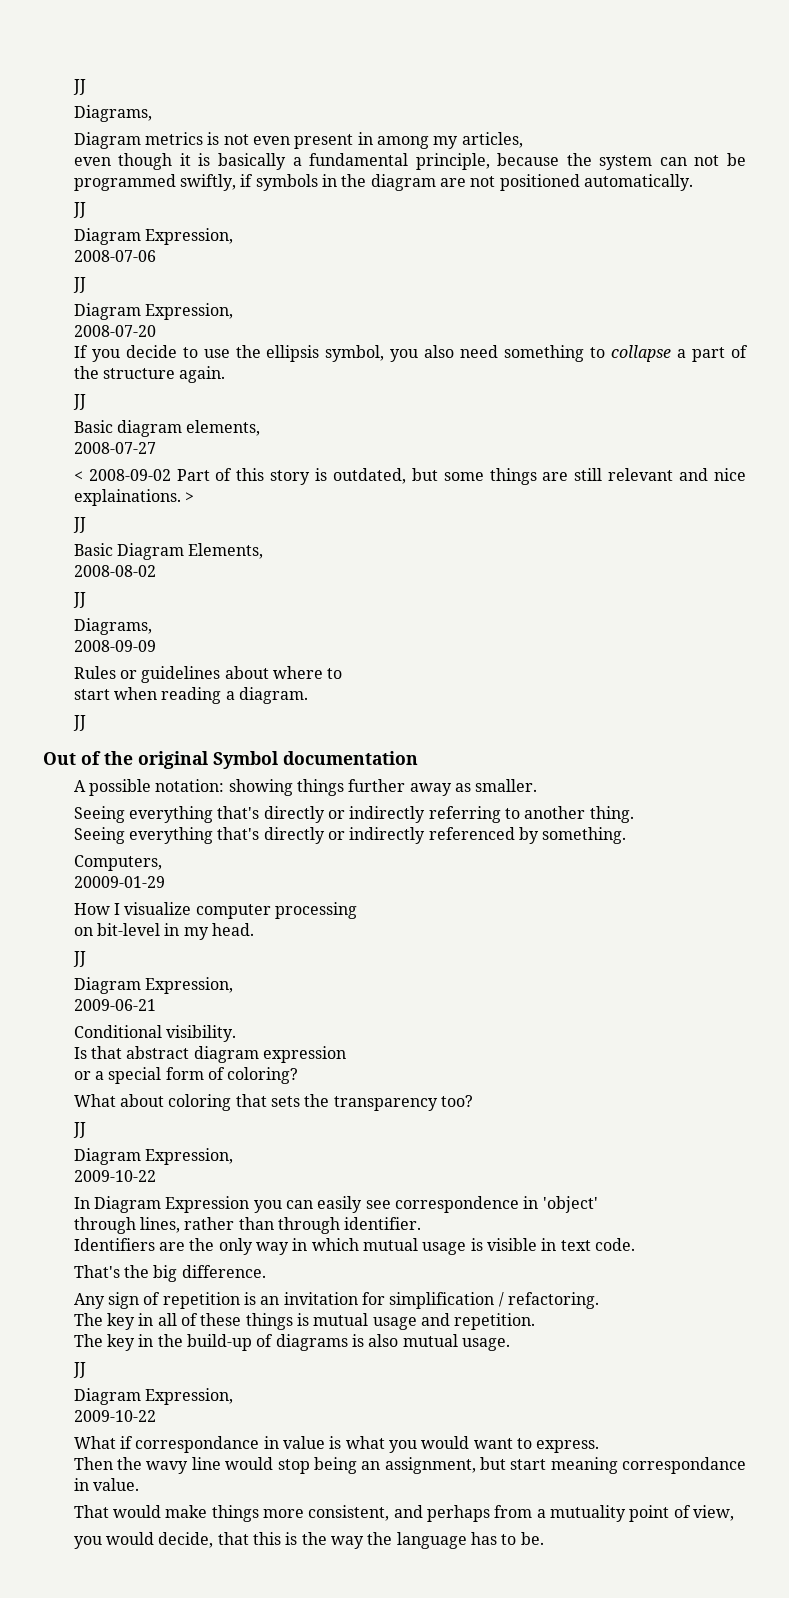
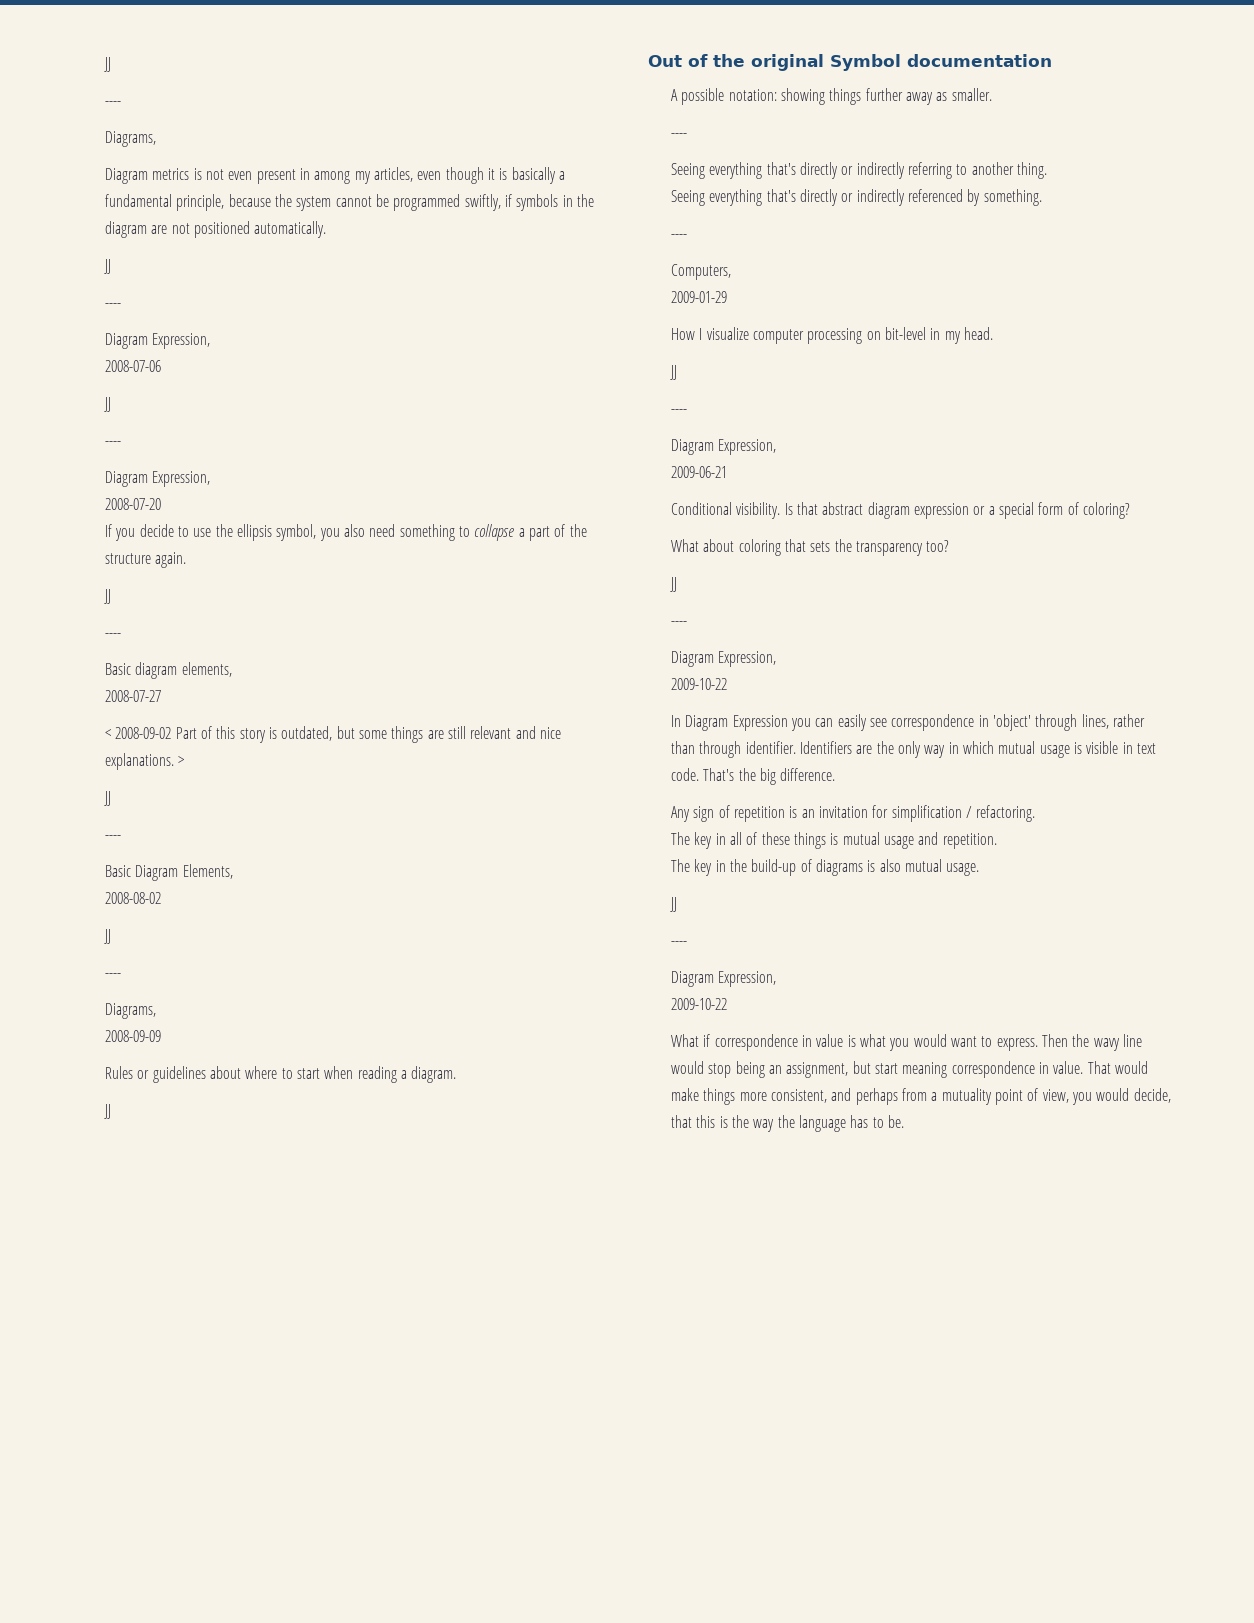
[72,79,86,95] JJ -> [104,57,112,72] [105,101,122,106] JJ // ----
(523, 140) // -> (414, 174) none
[659,155,720,166] can not -> [335,196,372,207] cannot
(86, 210) none -> [105,303,122,308] // ----
(86, 285) none -> [105,441,122,446] // ----
(86, 402) none -> [105,633,122,638] // ----
[73,489,181,506] explainations. -> [105,753,175,770] explanations.
(86, 525) none -> [105,835,122,840] // ----
(86, 600) none -> [105,973,122,978] // ----
(343, 673) // -> (293, 1073) none
(538, 785) none -> [671,133,688,138] // ----
(627, 835) none -> [671,234,688,239] // ----
[73,876,165,888] 20009-01-29 -> [671,291,728,303] 2009-01-29
(358, 910) // -> (863, 336) none
(86, 959) none -> [671,409,688,414] // ----
(237, 1033) // -> (781, 510) none
(347, 1054) // -> (970, 511) none
(86, 1130) none -> [671,621,688,626] // ----
(598, 1204) // -> (1032, 722) none
(422, 1223) // -> (796, 747) none
(635, 1244) // -> (700, 774) none
(86, 1370) none -> [671,941,688,946] // ----
[135,1436,260,1453] correspondance -> [714,1034,798,1051] correspondence
(600, 1446) // -> (1038, 1044) none
[622,1457,746,1474] correspondance -> [951,1061,1035,1078] correspondence
(140, 1484) // -> (1084, 1067) none
(734, 1513) // -> (1069, 1096) none

